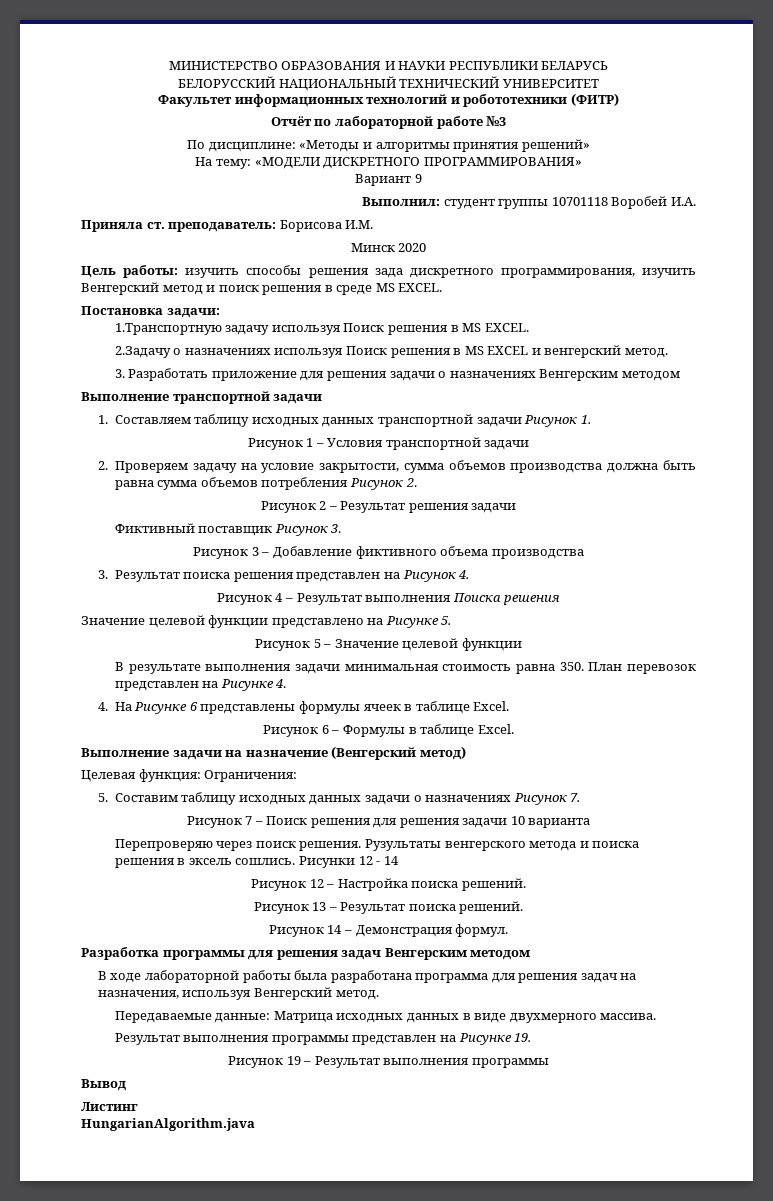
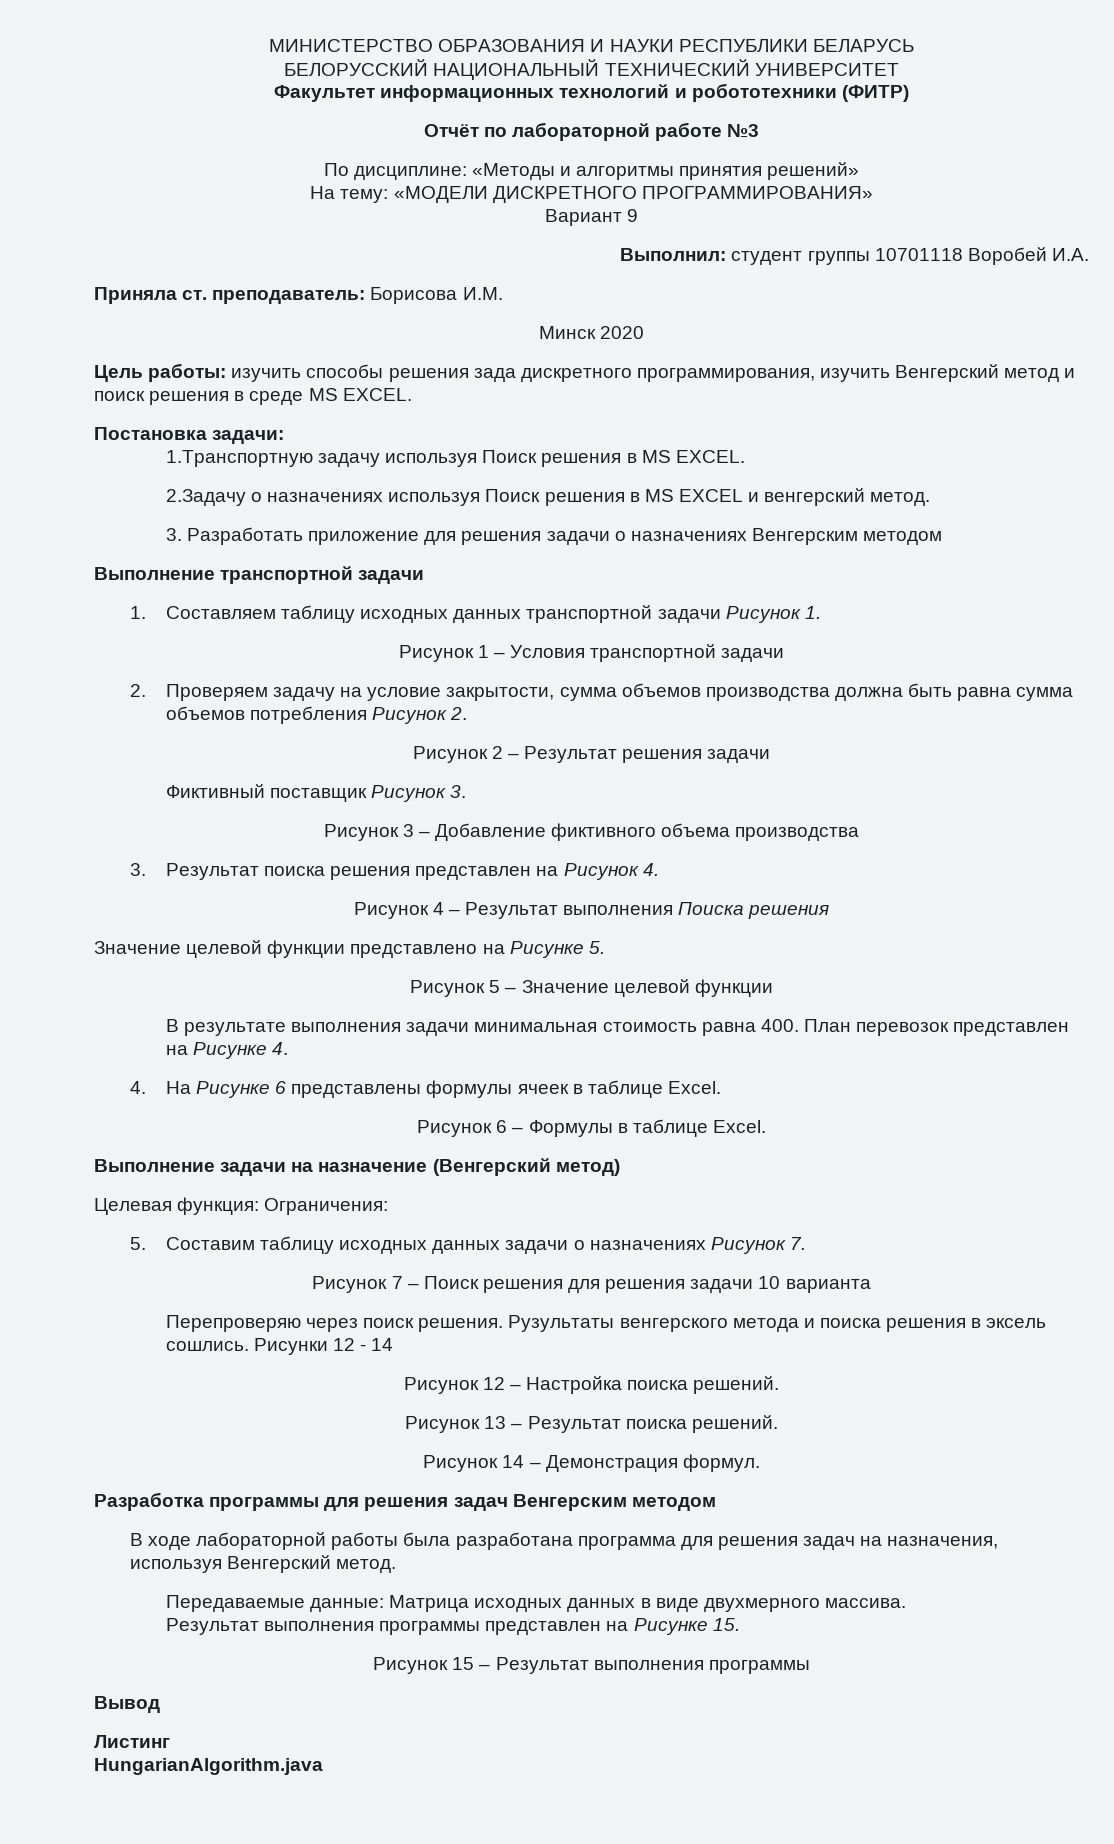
[559,662,584,671] 350. -> [760,1019,799,1032] 400.
[514,1033,532,1042] [228,1056,301,1068] 19. // Рисунок 19 -> [712,1618,740,1631] [373,1657,475,1674] 15. // Рисунок 15

